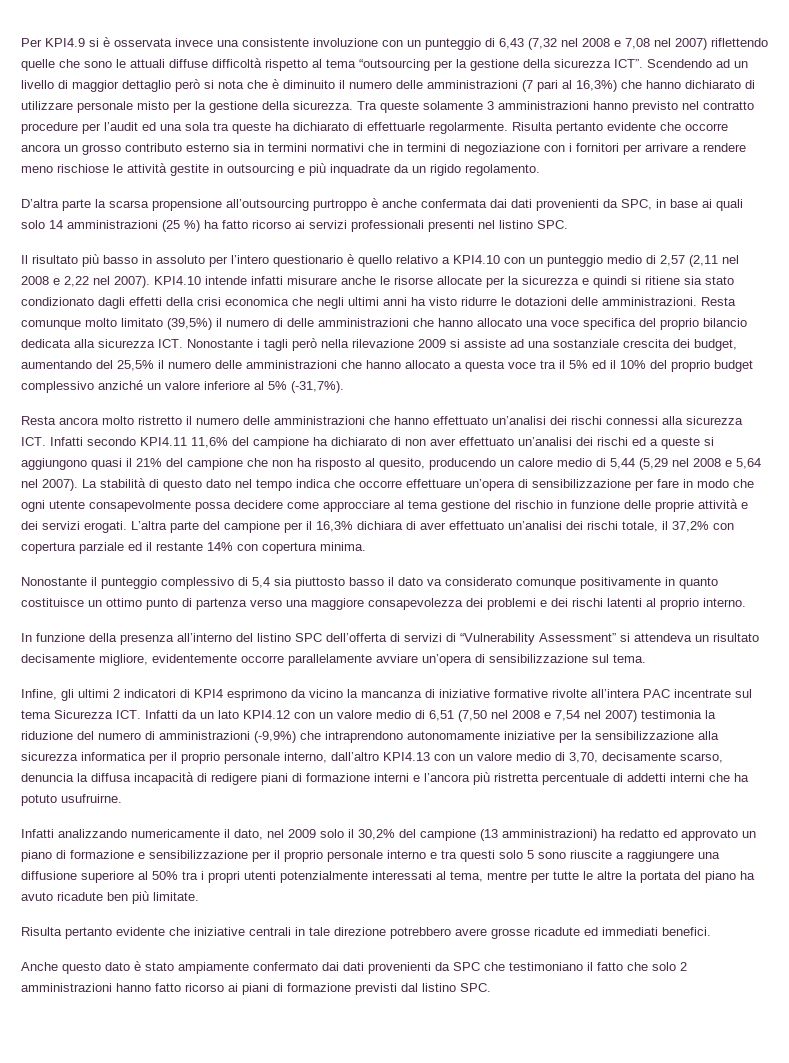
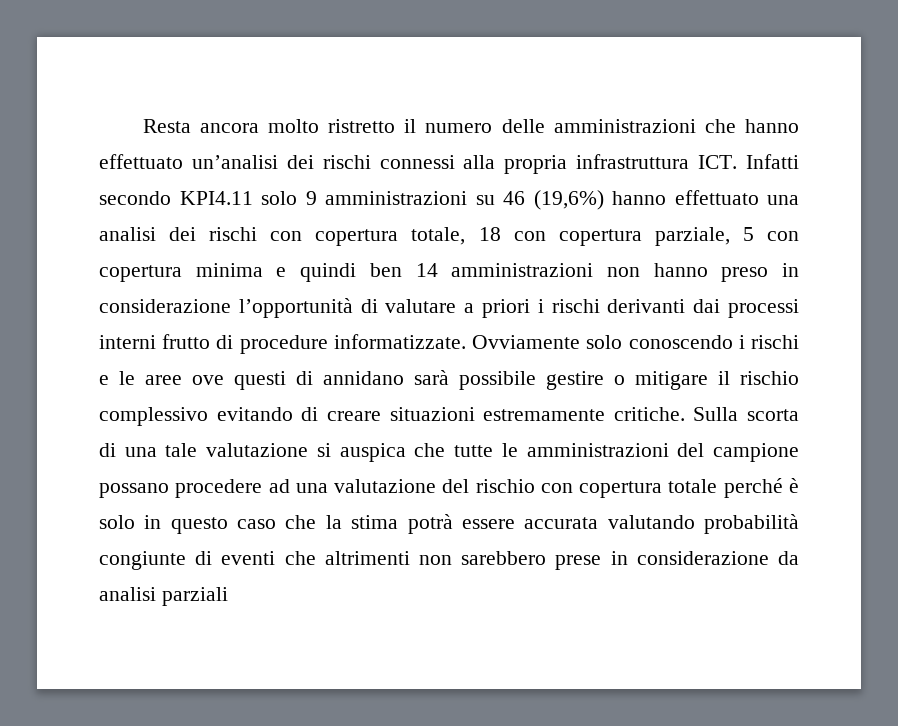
[21,37,768,50] [21,58,748,71] [21,79,755,92] [21,101,754,113] [21,122,728,134] [21,143,746,155] [21,163,540,176] [21,198,743,211] [21,220,568,232] [21,254,739,267] [21,276,734,288] [21,297,736,309] [21,318,747,330] [21,338,737,351] [21,360,753,372] [21,380,344,393] Per KPI4.9 si è osservata invece una consistente involuzione con un punteggio di 6,43 (7,32 nel 2008 e 7,08 nel 2007) riflettendo quelle che sono le attuali diffuse difficoltà rispetto al tema “outsourcing per la gestione della sicurezza ICT”. Scendendo ad un livello di maggior dettaglio però si nota che è diminuito il numero delle amministrazioni (7 pari al 16,3%) che hanno dichiarato di utilizzare personale misto per la gestione della sicurezza. Tra queste solamente 3 amministrazioni hanno previsto nel contratto procedure per l’audit ed una sola tra queste ha dichiarato di effettuarle regolarmente. Risulta pertanto evidente che occorre ancora un grosso contributo esterno sia in termini normativi che in termini di negoziazione con i fornitori per arrivare a rendere meno rischiose le attività gestite in outsourcing e più inquadrate da un rigido regolamento. // D’altra parte la scarsa propensione all’outsourcing purtroppo è anche confermata dai dati provenienti da SPC, in base ai quali solo 14 amministrazioni (25 %) ha fatto ricorso ai servizi professionali presenti nel listino SPC. // Il risultato più basso in assoluto per l’intero questionario è quello relativo a KPI4.10 con un punteggio medio di 2,57 (2,11 nel 2008 e 2,22 nel 2007). KPI4.10 intende infatti misurare anche le risorse allocate per la sicurezza e quindi si ritiene sia stato condizionato dagli effetti della crisi economica che negli ultimi anni ha visto ridurre le dotazioni delle amministrazioni. Resta comunque molto limitato (39,5%) il numero di delle amministrazioni che hanno allocato una voce specifica del proprio bilancio dedicata alla sicurezza ICT. Nonostante i tagli però nella rilevazione 2009 si assiste ad una sostanziale crescita dei budget, aumentando del 25,5% il numero delle amministrazioni che hanno allocato a questa voce tra il 5% ed il 10% del proprio budget complessivo anziché un valore inferiore al 5% (-31,7%). // -> (142, 126) none
[686,416,743,425] sicurezza -> [504,154,690,174] propria infrastruttura
[191,437,714,449] [21,458,761,470] [21,478,754,491] [21,499,748,512] [21,521,734,533] [21,542,366,554] [21,577,718,589] [21,598,746,610] [21,633,759,645] [21,654,646,666] [21,689,752,701] [21,710,716,722] [21,731,719,743] [21,752,723,764] [21,772,749,785] [21,794,122,806] [21,829,756,841] [21,850,720,862] [21,871,755,883] [21,891,199,904] [21,927,711,939] [21,961,687,974] [21,983,491,995] 11,6% del campione ha dichiarato di non aver effettuato un’analisi dei rischi ed a queste si aggiungono quasi il 21% del campione che non ha risposto al quesito, producendo un calore medio di 5,44 (5,29 nel 2008 e 5,64 nel 2007). La stabilità di questo dato nel tempo indica che occorre effettuare un’opera di sensibilizzazione per fare in modo che ogni utente consapevolmente possa decidere come approcciare al tema gestione del rischio in funzione delle proprie attività e dei servizi erogati. L’altra parte del campione per il 16,3% dichiara di aver effettuato un’analisi dei rischi totale, il 37,2% con copertura parziale ed il restante 14% con copertura minima. // Nonostante il punteggio complessivo di 5,4 sia piuttosto basso il dato va considerato comunque positivamente in quanto costituisce un ottimo punto di partenza verso una maggiore consapevolezza dei problemi e dei rischi latenti al proprio interno. // In funzione della presenza all’interno del listino SPC dell’offerta di servizi di “Vulnerability Assessment” si attendeva un risultato decisamente migliore, evidentemente occorre parallelamente avviare un’opera di sensibilizzazione sul tema. // Infine, gli ultimi 2 indicatori di KPI4 esprimono da vicino la mancanza di iniziative formative rivolte all’intera PAC incentrate sul tema Sicurezza ICT. Infatti da un lato KPI4.12 con un valore medio di 6,51 (7,50 nel 2008 e 7,54 nel 2007) testimonia la riduzione del numero di amministrazioni (-9,9%) che intraprendono autonomamente iniziative per la sensibilizzazione alla sicurezza informatica per il proprio personale interno, dall’altro KPI4.13 con un valore medio di 3,70, decisamente scarso, denuncia la diffusa incapacità di redigere piani di formazione interni e l’ancora più ristretta percentuale di addetti interni che ha potuto usufruirne. // Infatti analizzando numericamente il dato, nel 2009 solo il 30,2% del campione (13 amministrazioni) ha redatto ed approvato un piano di formazione e sensibilizzazione per il proprio personale interno e tra questi solo 5 sono riuscite a raggiungere una diffusione superiore al 50% tra i propri utenti potenzialmente interessati al tema, mentre per tutte le altre la portata del piano ha avuto ricadute ben più limitate. // Risulta pertanto evidente che iniziative centrali in tale direzione potrebbero avere grosse ricadute ed immediati benefici. // Anche questo dato è stato ampiamente confermato dai dati provenienti da SPC che testimoniano il fatto che solo 2 amministrazioni hanno fatto ricorso ai piani di formazione previsti dal listino SPC. -> [261,190,799,210] [99,227,799,246] [99,263,800,282] [99,298,799,318] [99,334,799,354] [99,370,799,390] [99,407,799,426] [99,443,800,462] [99,478,799,498] [99,514,800,534] [99,551,799,570] [99,587,228,606] solo 9 amministrazioni su 46 (19,6%) hanno effettuato una analisi dei rischi con copertura totale, 18 con copertura parziale, 5 con copertura minima e quindi ben 14 amministrazioni non hanno preso in considerazione l’opportunità di valutare a priori i rischi derivanti dai processi interni frutto di procedure informatizzate. Ovviamente solo conoscendo i rischi e le aree ove questi di annidano sarà possibile gestire o mitigare il rischio complessivo evitando di creare situazioni estremamente critiche. Sulla scorta di una tale valutazione si auspica che tutte le amministrazioni del campione possano procedere ad una valutazione del rischio con copertura totale perché è solo in questo caso che la stima potrà essere accurata valutando probabilità congiunte di eventi che altrimenti non sarebbero prese in considerazione da analisi parziali

